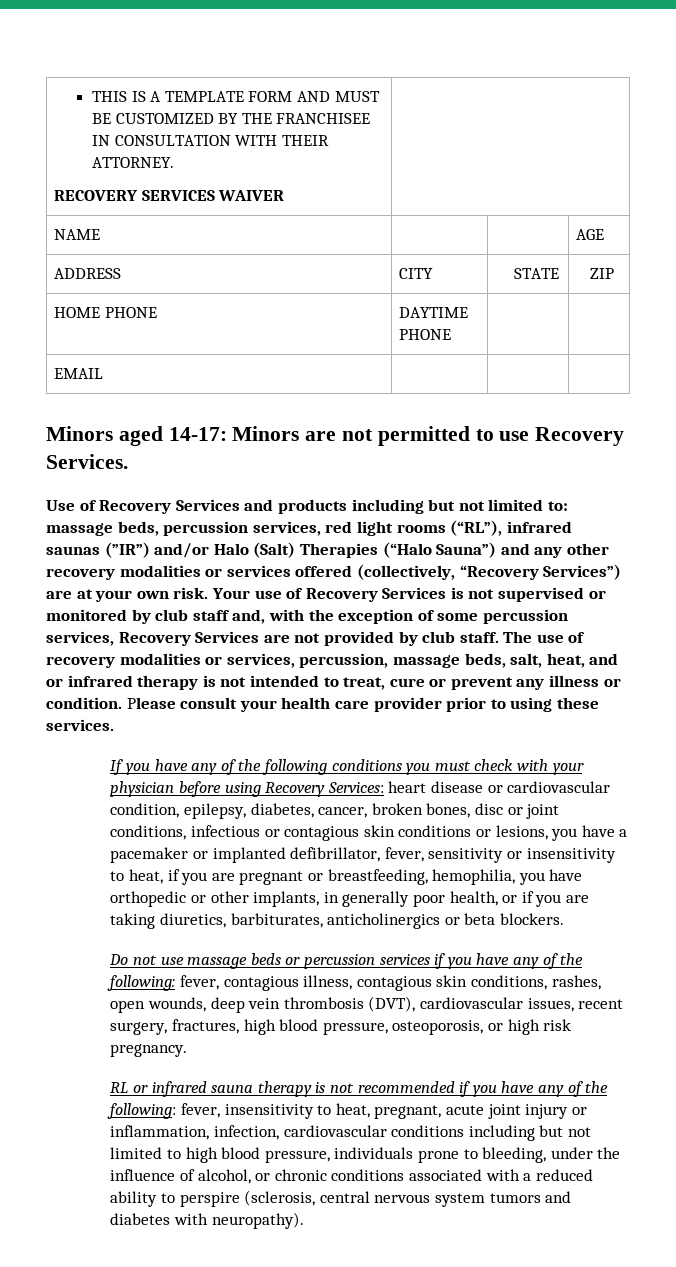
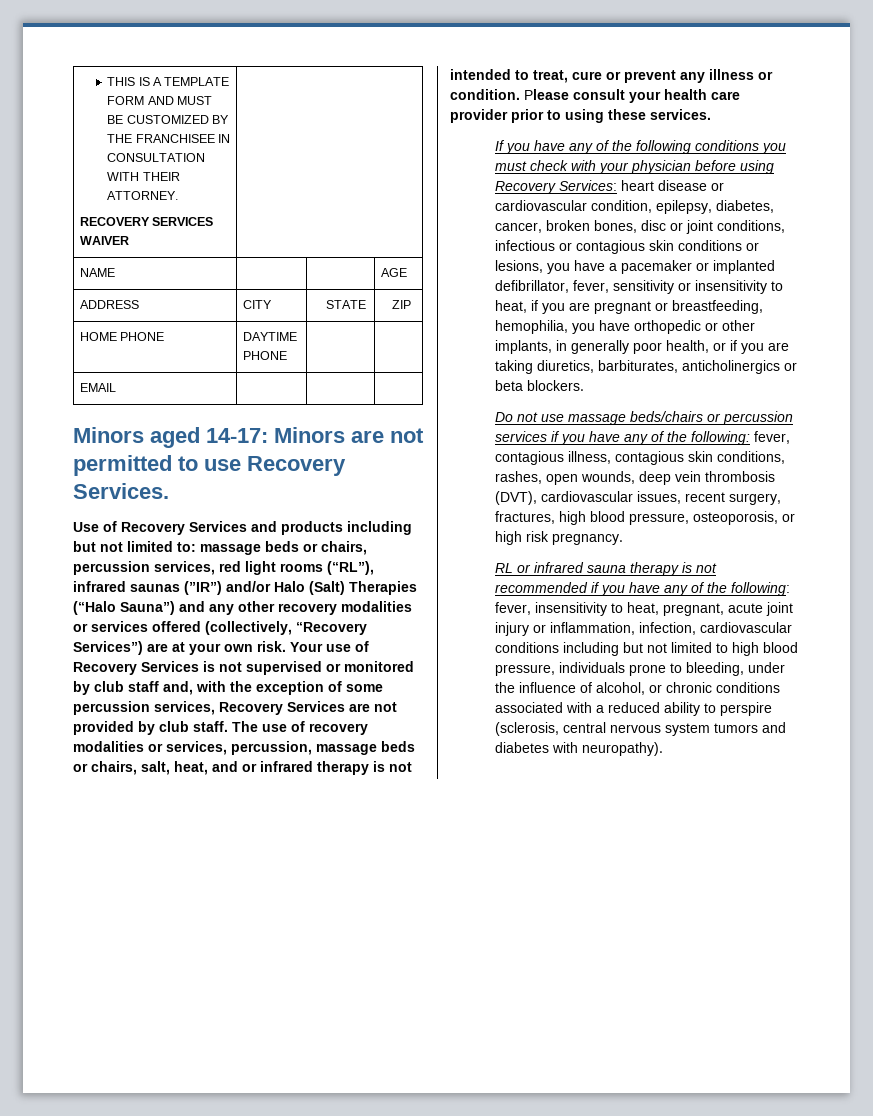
[117,521,159,536] beds, -> [265,541,367,555] beds or chairs,
[464,653,506,668] beds, -> [381,741,415,752] [73,761,137,775] beds or chairs,
[250,953,281,965] beds -> [629,411,703,422] beds/chairs

